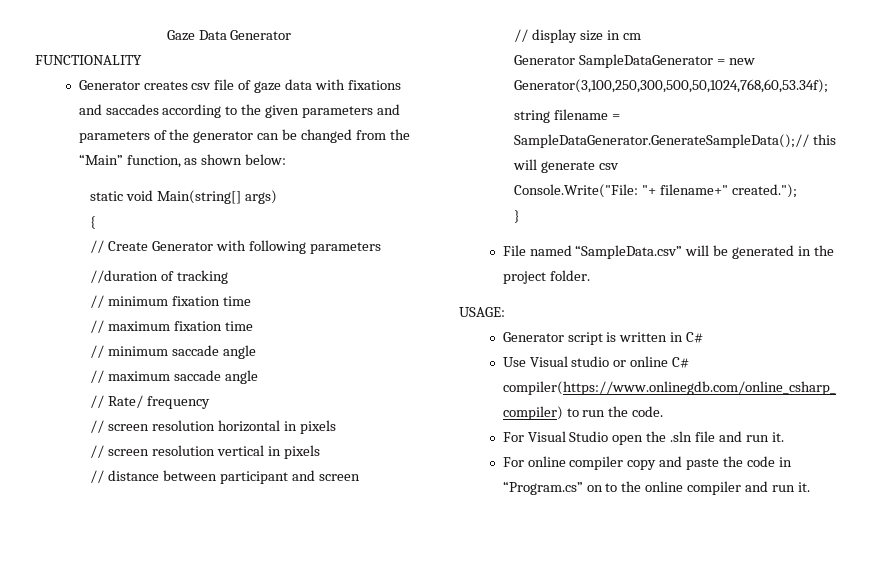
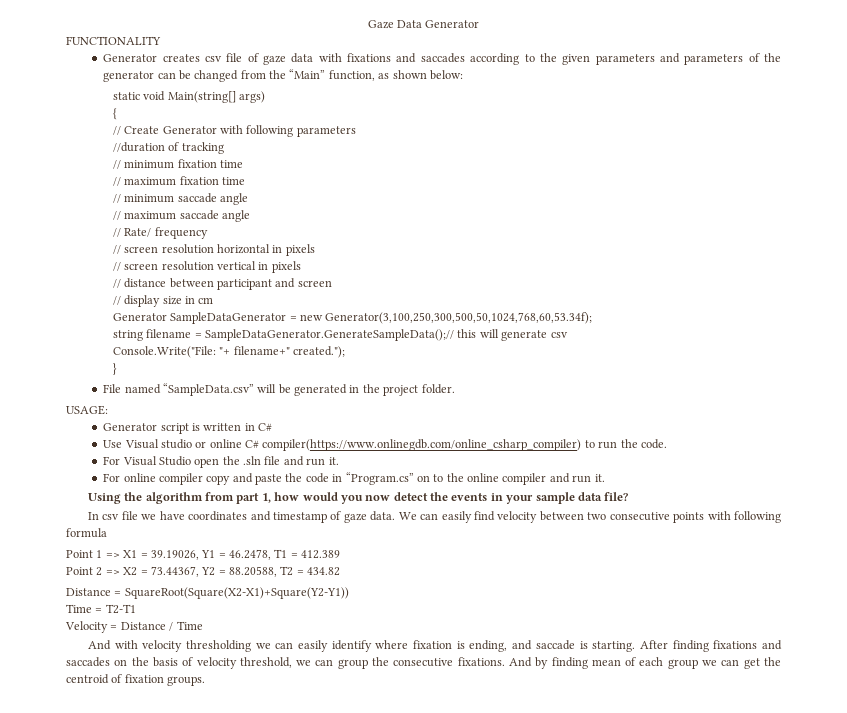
(810, 487) none -> [87,492,629,504] [87,511,781,523] [66,528,107,538] [66,549,341,560] [66,566,341,577] [66,587,349,599] [66,604,136,614] [65,621,203,633] [87,640,783,652] [66,657,782,669] [66,674,206,686] // Using the algorithm from part 1, how would you now detect the events in your sample data file? // In csv file we have coordinates and timestamp of gaze data. We can easily find velocity between two consecutive points with following formula // Point 1 => X1 = 39.19026, Y1 = 46.2478, T1 = 412.389 // Point 2 => X2 = 73.44367, Y2 = 88.20588, T2 = 434.82 // Distance = SquareRoot(Square(X2-X1)+Square(Y2-Y1)) // Time = T2-T1 // Velocity = Distance / Time // And with velocity thresholding we can easily identify where fixation is ending, and saccade is starting. After finding fixations and saccades on the basis of velocity threshold, we can group the consecutive fixations. And by finding mean of each group we can get the centroid of fixation groups.

